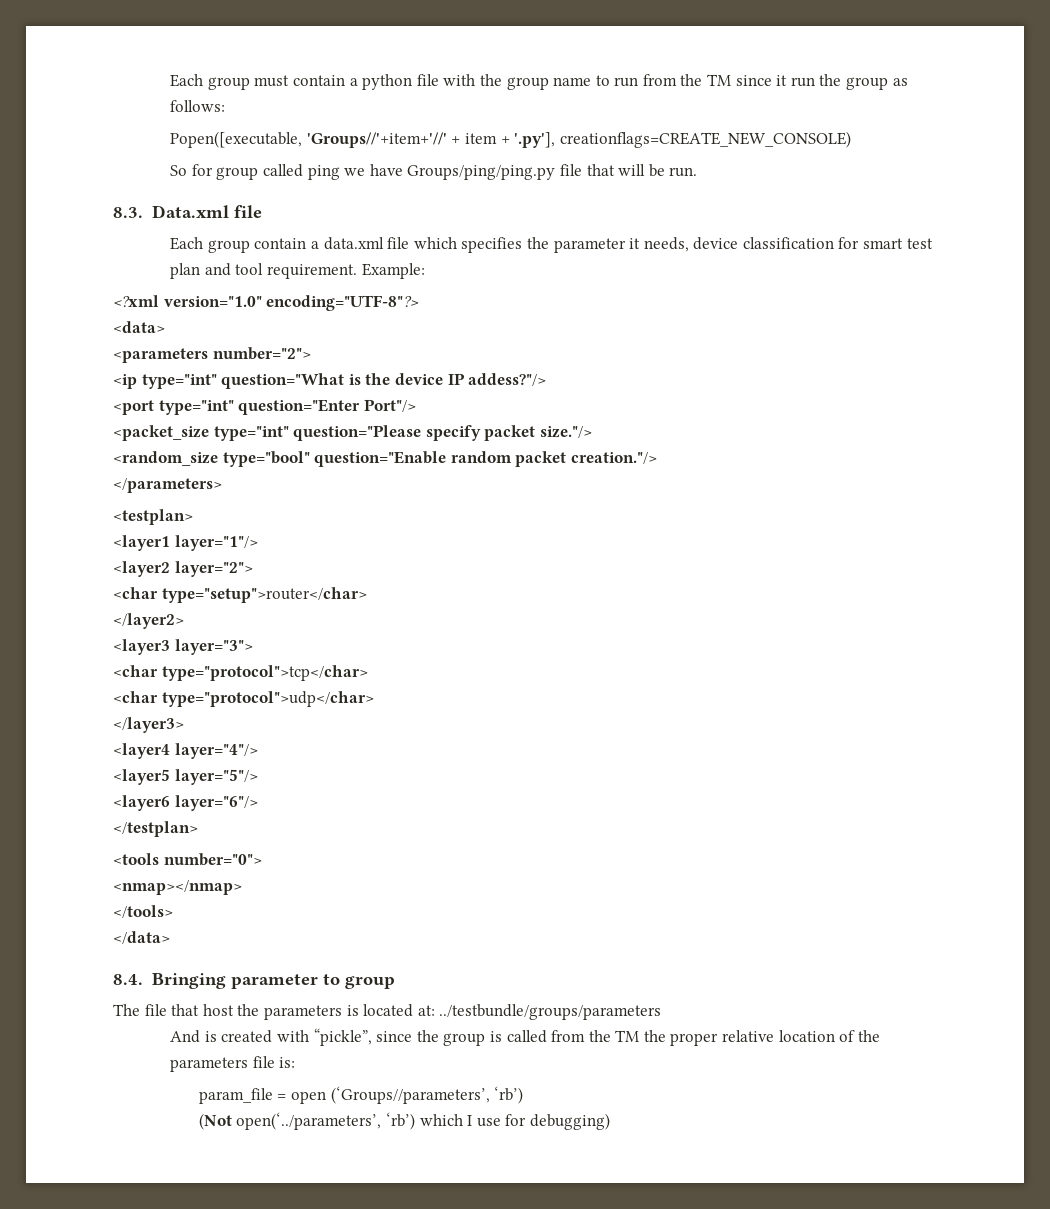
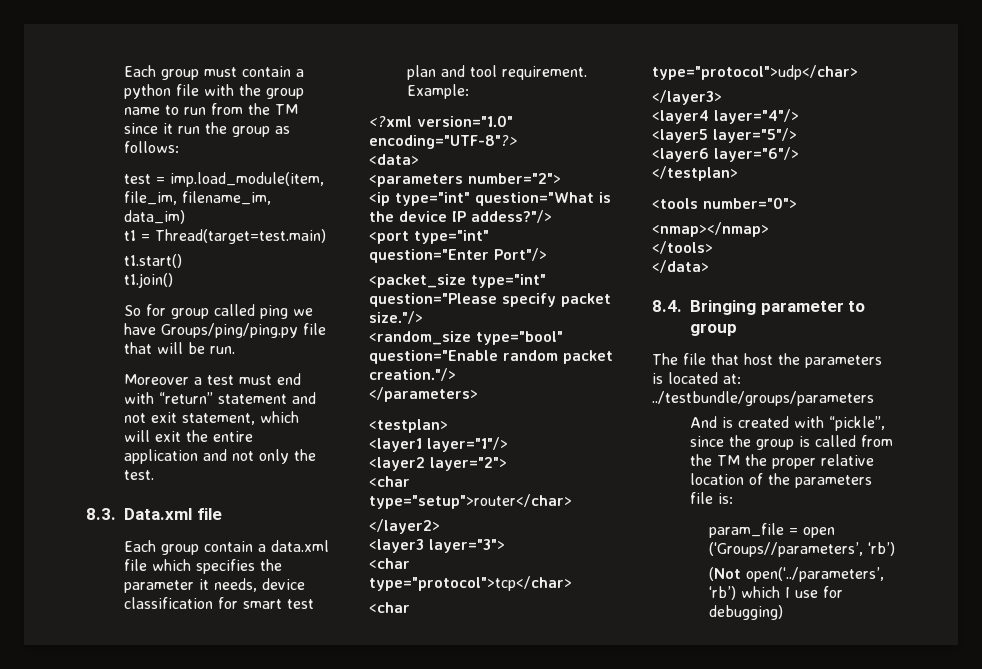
[170,131,851,148] Popen([executable, 'Groups//'+item+'//' + item + '.py'], creationflags=CREATE_NEW_CONSOLE) -> [124,172,325,187] [124,191,272,205] [124,210,186,224] [124,229,327,244] [124,254,183,268] [124,273,174,288] test = imp.load_module(item, file_im, filename_im, data_im) // t1 = Thread(target=test.main) // t1.start() // t1.join()
(698, 172) none -> [124,373,302,385] [124,392,317,404] [124,411,300,425] [124,430,254,442] [124,449,317,464] [124,470,155,480] // Moreover a test must end with “return” statement and not exit statement, which will exit the entire application and not only the test.

